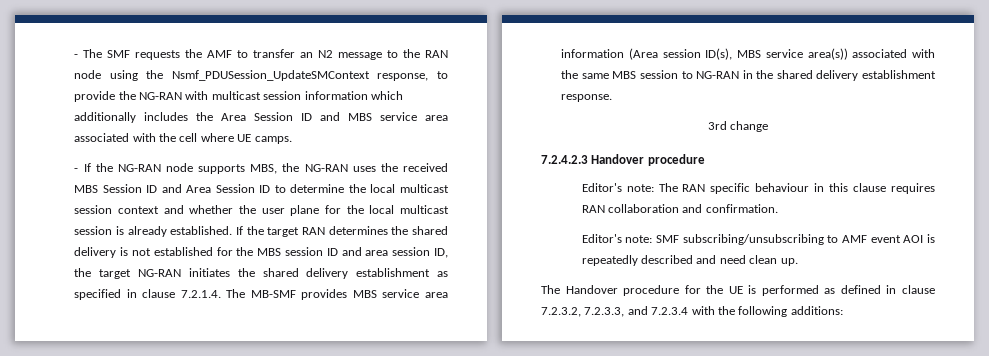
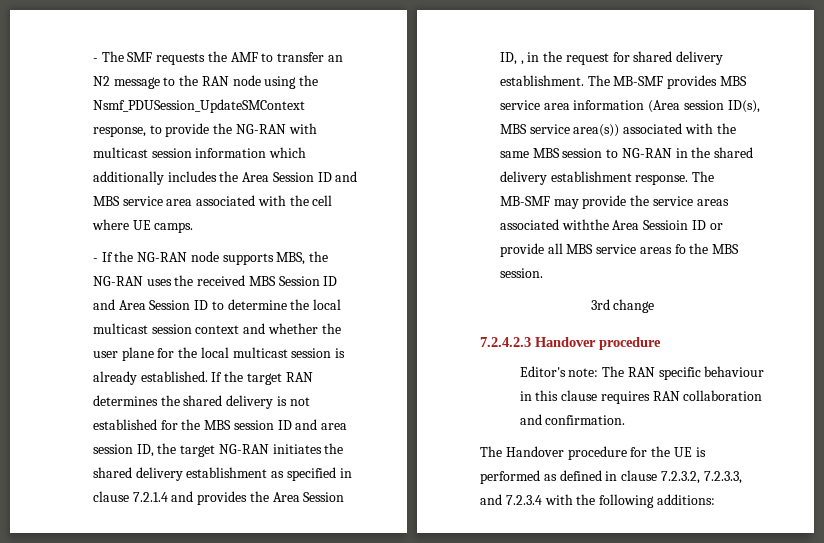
[180,290,221,298] 7.2.1.4. -> [132,491,345,505] [499,51,724,65] [499,75,584,86] 7.2.1.4 and provides the Area Session ID, , in the request for shared delivery establishment.
(613, 98) none -> [692,171,715,182] [499,195,729,209] [499,219,723,230] [499,243,740,257] [499,268,543,278] The MB-SMF may provide the service areas associated withthe Area Sessioin ID or provide all MBS service areas fo the MBS session.
[581,234,936,245] [581,255,798,266] // Editor's note: SMF subscribing/unsubscribing to AMF event AOI is repeatedly described and need clean up. -> (626, 420) none

